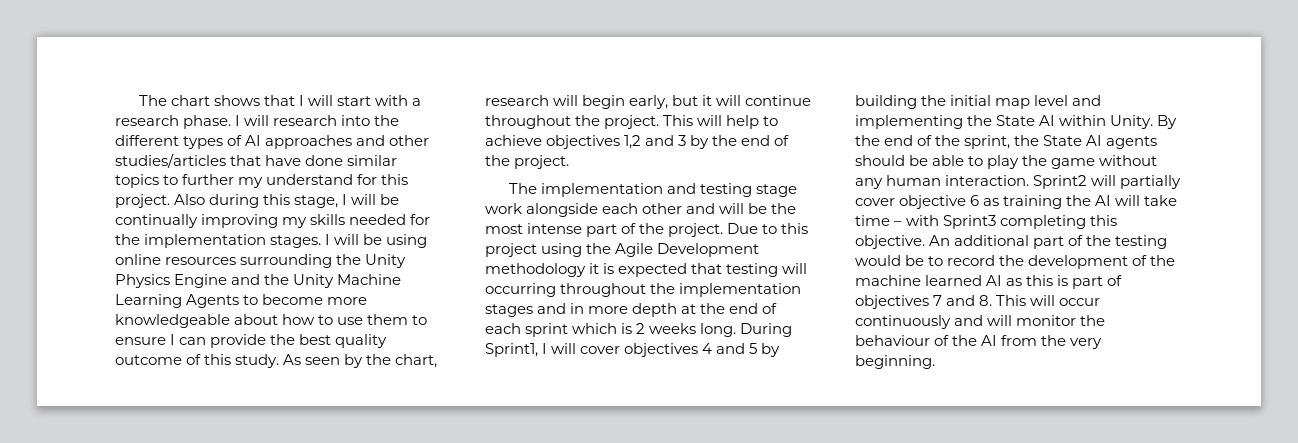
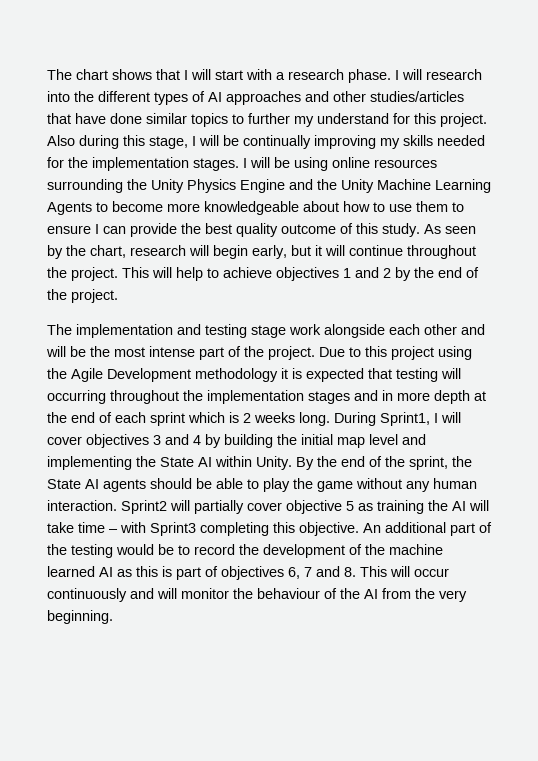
[624,135,687,149] 1,2 and 3 -> [343,267,391,278] 1 and 2
[702,343,758,354] 4 and 5 -> [153,434,201,445] 3 and 4
[970,195,980,206] 6 -> [346,501,354,511] 5
(929, 302) none -> [288,567,300,579] 6,

